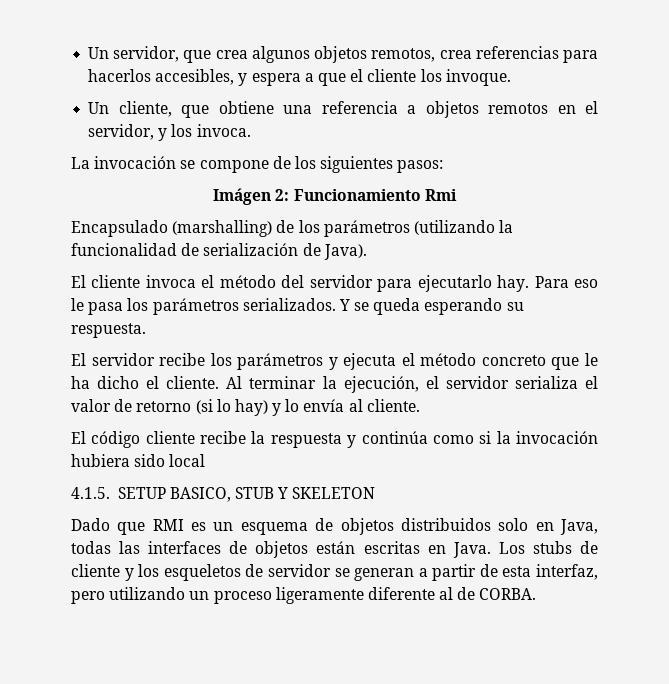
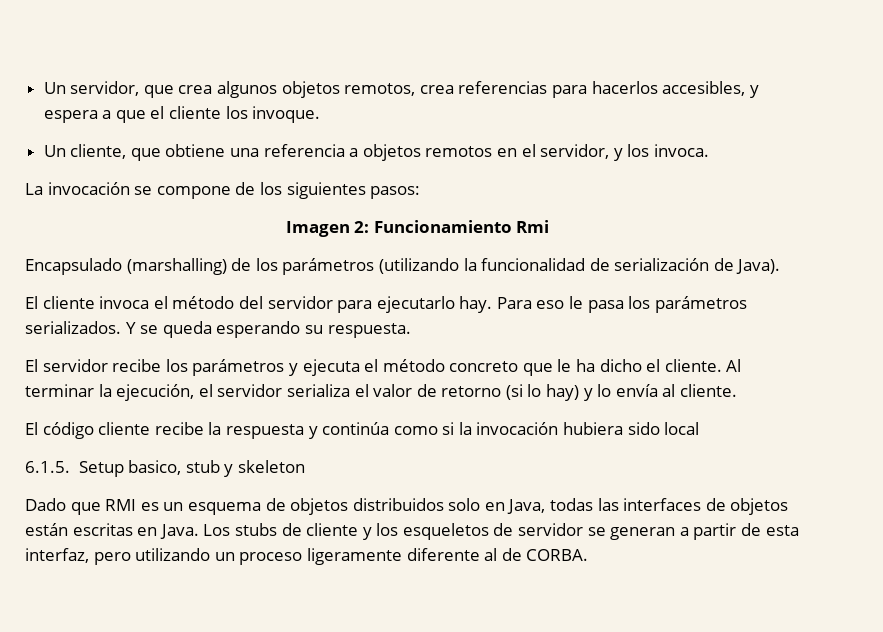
[213,188,272,205] Imágen -> [285,221,350,237] Imagen
[71,487,376,502] 4.1.5. SETUP BASICO, STUB Y SKELETON -> [25,460,305,477] 6.1.5. Setup basico, stub y skeleton

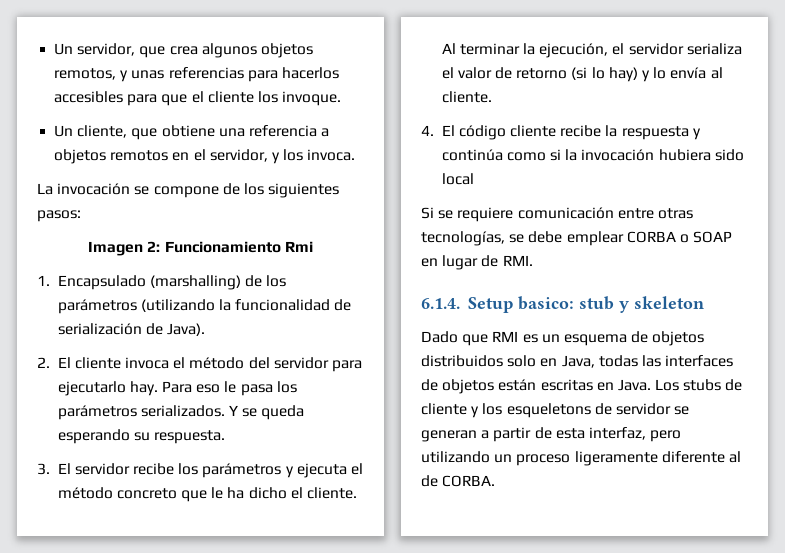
[419,85,454,94] crea -> [120,70,165,82] y unas
[662,81,759,98] [43,110,112,123] accesibles, y espera a -> [54,91,158,106] accesibles para
(550, 226) none -> [37,275,50,286] 1.
(781, 266) none -> [37,357,50,368] 2.
(411, 330) none -> [37,463,50,475] 3.
(738, 390) none -> [421,125,434,136] 4.
[25,460,182,477] 6.1.5. Setup basico, -> [421,207,693,222] [421,231,733,246] [421,255,533,270] [421,296,574,313] Si se requiere comunicación entre otras tecnologías, se debe emplear CORBA o SOAP en lugar de RMI. // 6.1.4. Setup basico:
[402,523,489,540] esqueletos -> [506,403,591,418] esqueletons

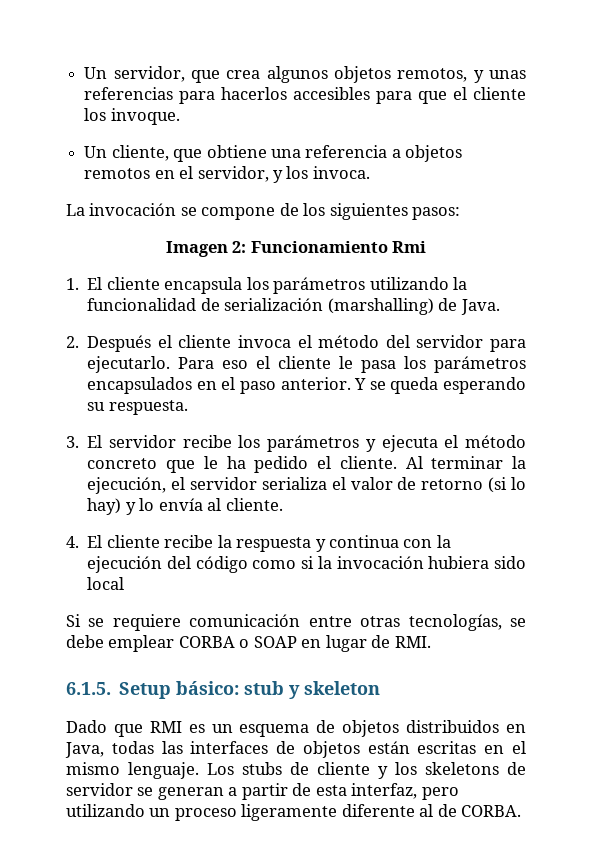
[57,275,287,290] [57,299,215,314] Encapsulado (marshalling) de los parámetros (utilizando -> [87,277,449,294] El cliente encapsula los parámetros utilizando
[145,323,206,336] de Java). -> [327,298,500,315] (marshalling) de Java.
[57,357,71,368] El -> [87,335,172,352] Después el
[57,381,297,396] [57,405,225,420] ejecutarlo hay. Para eso le pasa los parámetros serializados. -> [87,356,526,373] [87,377,351,394] ejecutarlo. Para eso el cliente le pasa los parámetros encapsulados en el paso anterior.
[248,487,287,499] dicho -> [254,456,309,473] pedido
[458,125,506,140] código -> (103, 541) none
[441,149,503,161] continúa -> [328,535,451,548] [87,556,248,573] continua con la ejecución del código
[421,296,574,313] 6.1.4. Setup basico: -> [66,681,240,699] 6.1.5. Setup básico:
[507,355,537,367] solo -> (500, 726) none
[617,379,651,391] Java. -> [512,741,526,754] [66,762,199,779] el mismo lenguaje.
[506,403,591,418] esqueletons -> [425,762,499,775] skeletons

